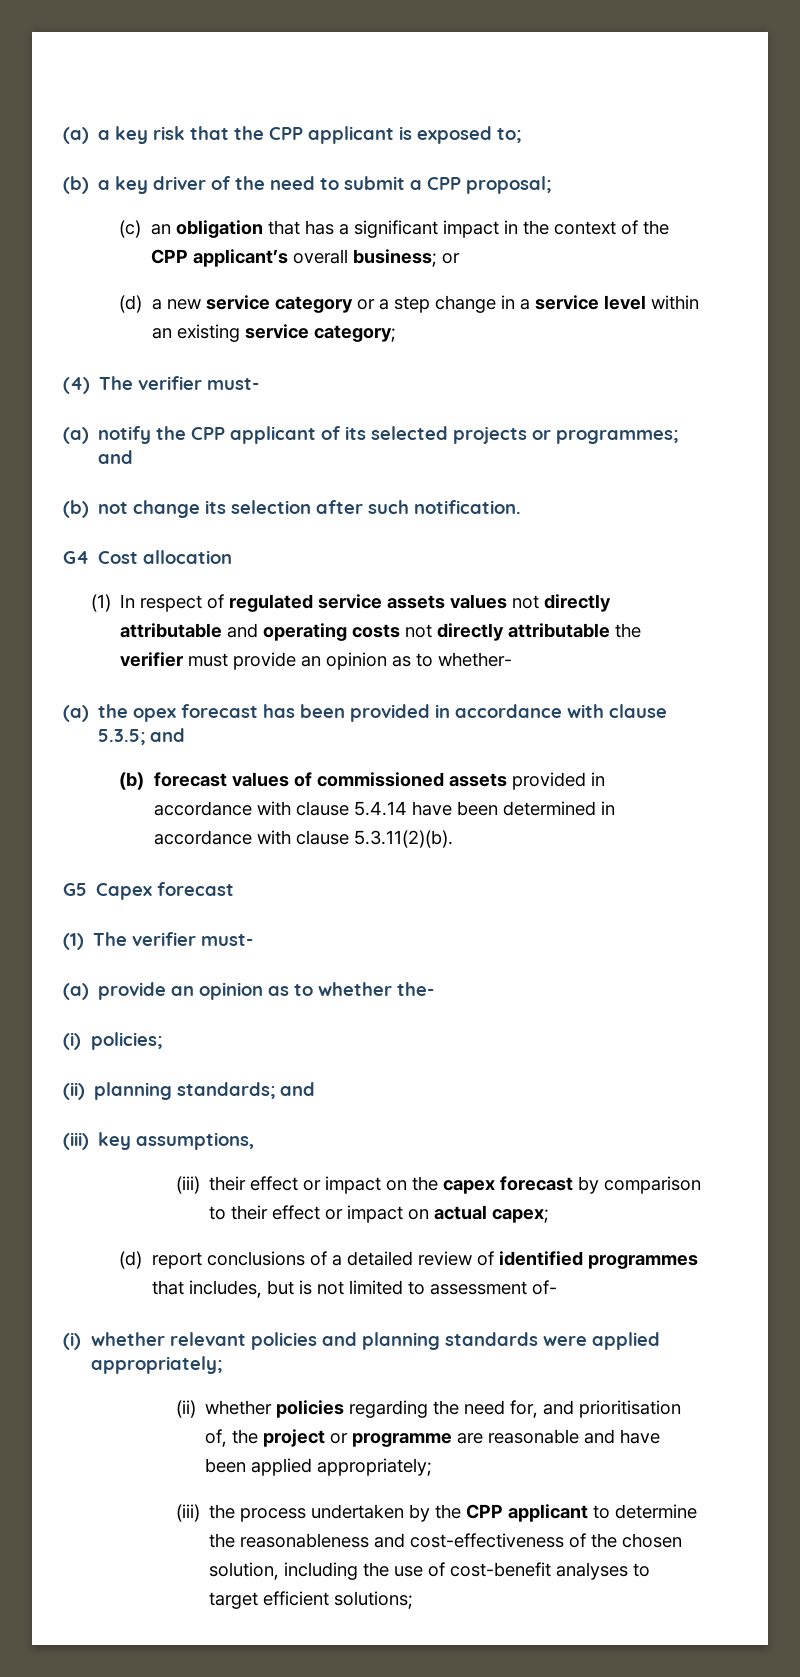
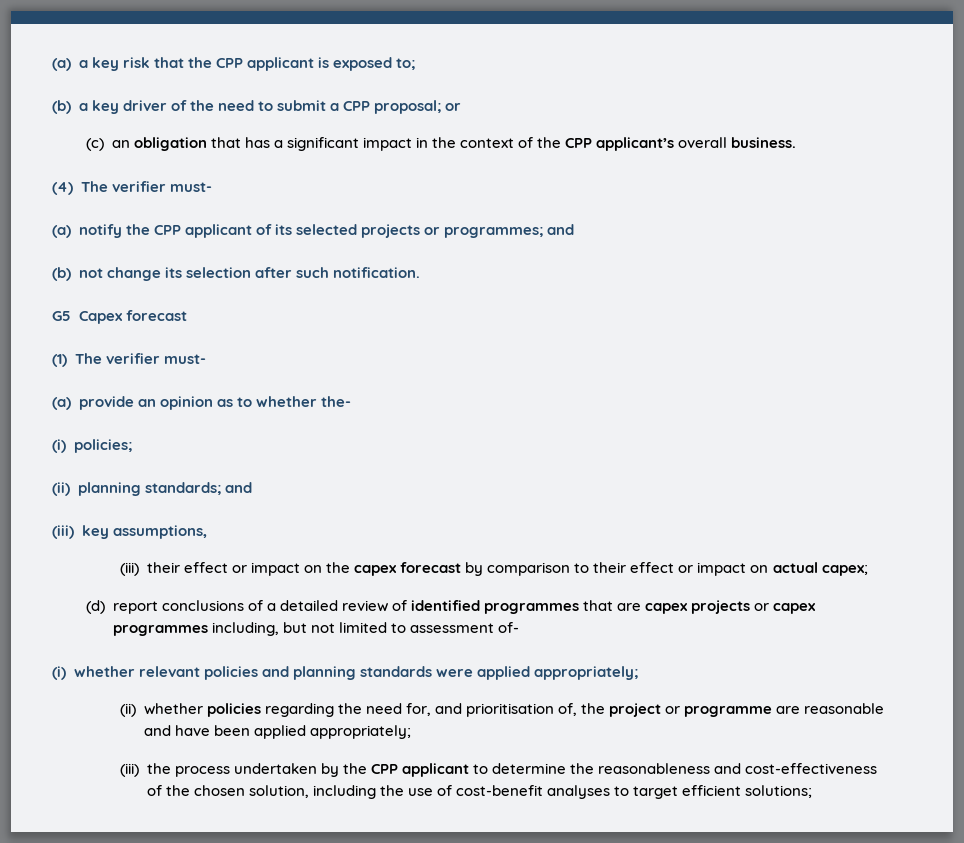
(552, 185) none -> [445,103,462,111] or
[352,249,460,267] [119,295,699,313] [151,324,396,342] business; or // (d) a new service category or a step change in a service level within an existing service category; -> [731,137,797,148] business.
[63,550,233,564] [91,594,612,612] [120,623,642,641] [120,652,513,670] [63,704,668,722] [98,728,186,745] [119,772,605,790] [153,801,615,816] [153,830,453,848] // G4 Cost allocation // (1) In respect of regulated service assets values not directly attributable and operating costs not directly attributable the verifier must provide an opinion as to whether- // (a) the opex forecast has been provided in accordance with clause 5.3.5; and // (b) forecast values of commissioned assets provided in accordance with clause 5.4.14 have been determined in accordance with clause 5.3.11(2)(b). -> (420, 272) none
[188,1280,312,1298] includes, but is -> [617,600,817,614] [112,622,307,636] are capex projects or capex programmes including, but

